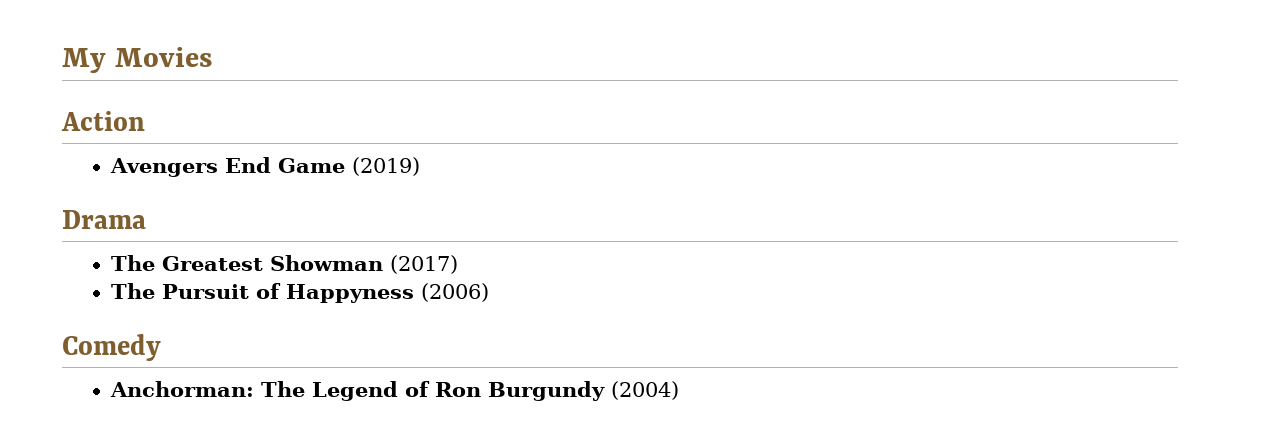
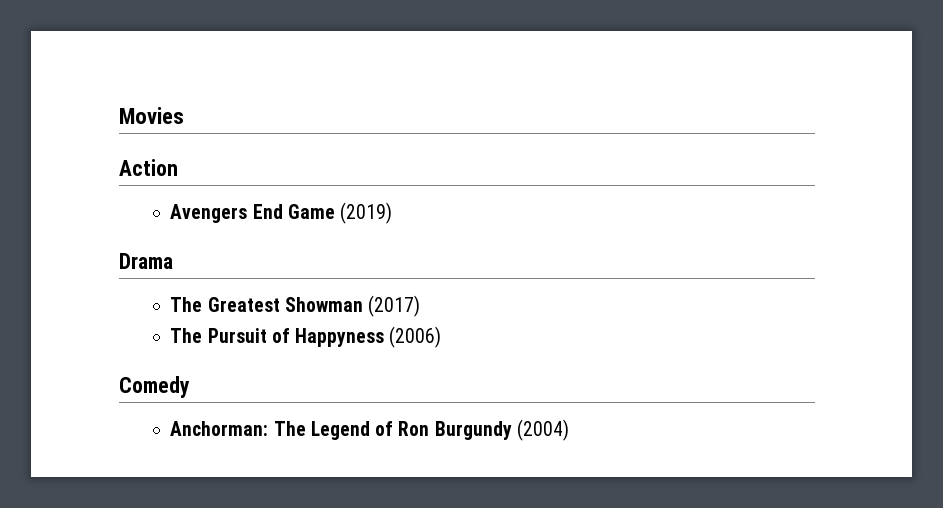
[62,48,106,73] My -> (119, 115) none

